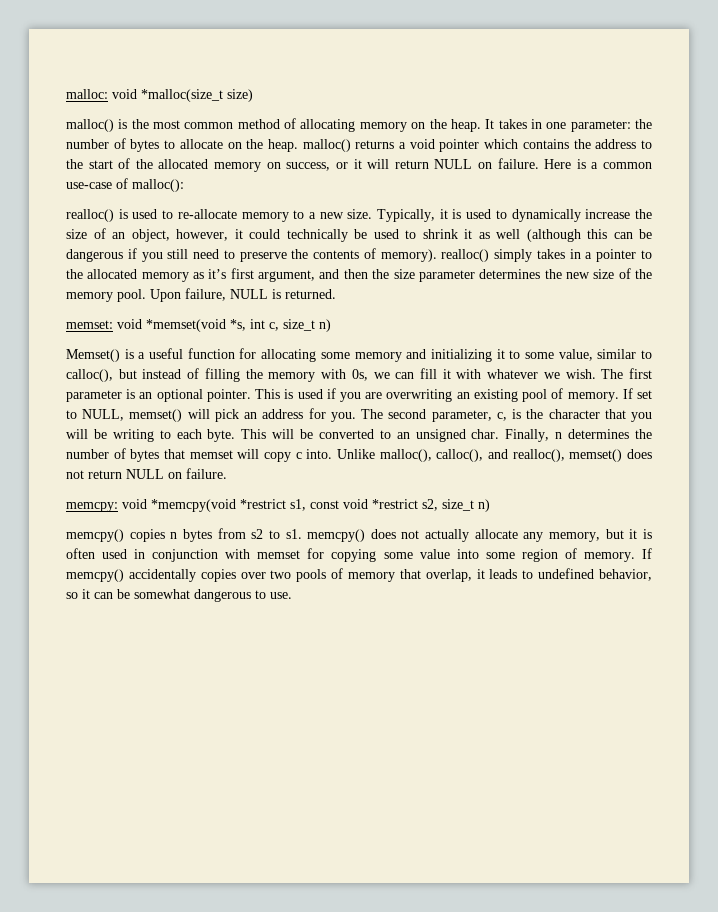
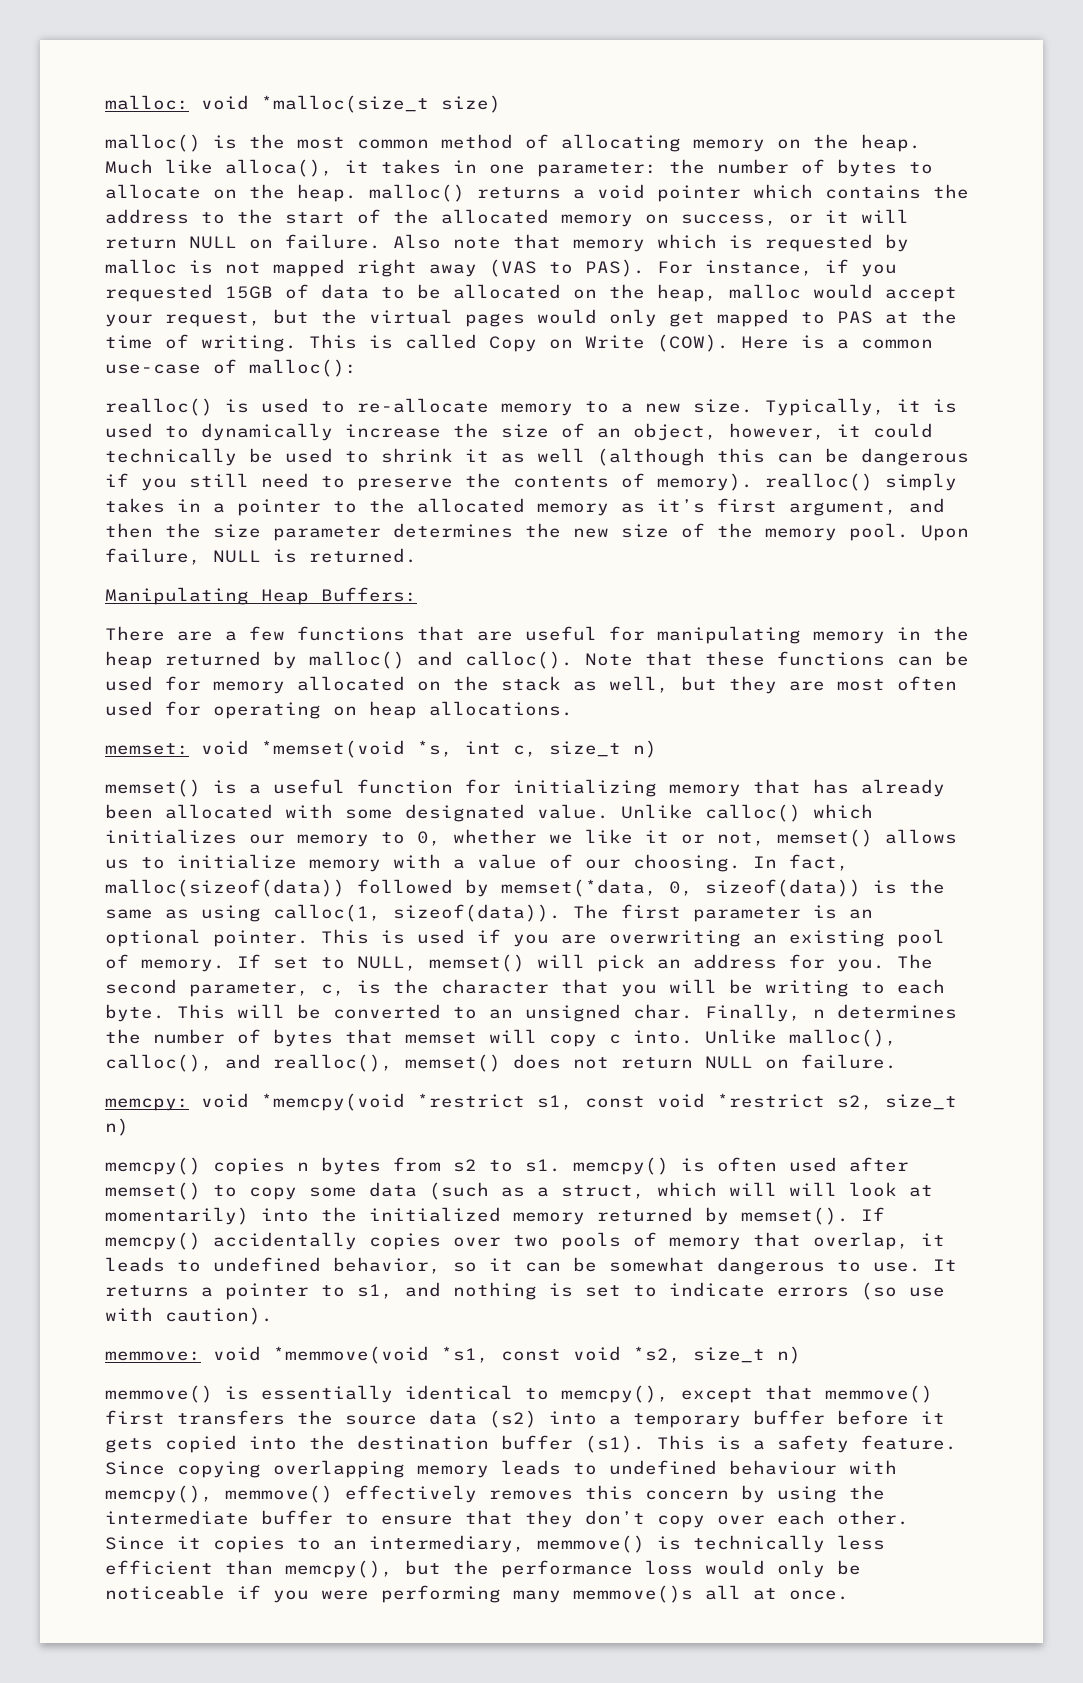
[485,119,495,129] It -> [105,159,369,177] Much like alloca(), it
(539, 163) none -> [393,234,909,252] [105,259,897,277] [105,284,957,302] [105,309,957,327] [105,334,729,352] Also note that memory which is requested by malloc is not mapped right away (VAS to PAS). For instance, if you requested 15GB of data to be allocated on the heap, malloc would accept your request, but the virtual pages would only get mapped to PAS at the time of writing. This is called Copy on Write (COW).
(336, 294) none -> [105,587,417,605] [105,626,969,644] [105,651,969,669] [105,676,957,694] [105,701,573,719] // Manipulating Heap Buffers: // There are a few functions that are useful for manipulating memory in the heap returned by malloc() and calloc(). Note that these functions can be used for memory allocated on the stack as well, but they are most often used for operating on heap allocations.
[66,349,120,362] Memset() -> [105,779,201,797] memset()
[261,349,652,362] [66,368,596,382] allocating some memory and initializing it to some value, similar to calloc(), but instead of filling the memory with 0s, we can fill it with whatever we wish. -> [513,779,945,797] [105,804,873,822] [105,829,957,847] [105,854,849,872] [105,879,945,897] [105,904,561,922] initializing memory that has already been allocated with some designated value. Unlike calloc() which initializes our memory to 0, whether we like it or not, memset() allows us to initialize memory with a value of our choosing. In fact, malloc(sizeof(data)) followed by memset(*data, 0, sizeof(data)) is the same as using calloc(1, sizeof(data)).
[370,529,652,542] [66,548,635,562] does not actually allocate any memory, but it is often used in conjunction with memset for copying some value into some region of memory. -> [681,1157,909,1172] [105,1182,933,1200] [105,1207,849,1225] is often used after memset() to copy some data (such as a struct, which will will look at momentarily) into the initialized memory returned by memset().
(292, 595) none -> [933,1259,957,1271] [105,1282,945,1300] [105,1307,273,1325] [105,1346,801,1364] [105,1385,933,1403] [105,1410,945,1428] [105,1435,957,1453] [105,1460,897,1478] [105,1485,885,1503] [105,1510,909,1528] [105,1535,885,1553] [105,1560,861,1578] [105,1585,849,1603] It returns a pointer to s1, and nothing is set to indicate errors (so use with caution). // memmove: void *memmove(void *s1, const void *s2, size_t n) // memmove() is essentially identical to memcpy(), except that memmove() first transfers the source data (s2) into a temporary buffer before it gets copied into the destination buffer (s1). This is a safety feature. Since copying overlapping memory leads to undefined behaviour with memcpy(), memmove() effectively removes this concern by using the intermediate buffer to ensure that they don’t copy over each other. Since it copies to an intermediary, memmove() is technically less efficient than memcpy(), but the performance loss would only be noticeable if you were performing many memmove()s all at once.

